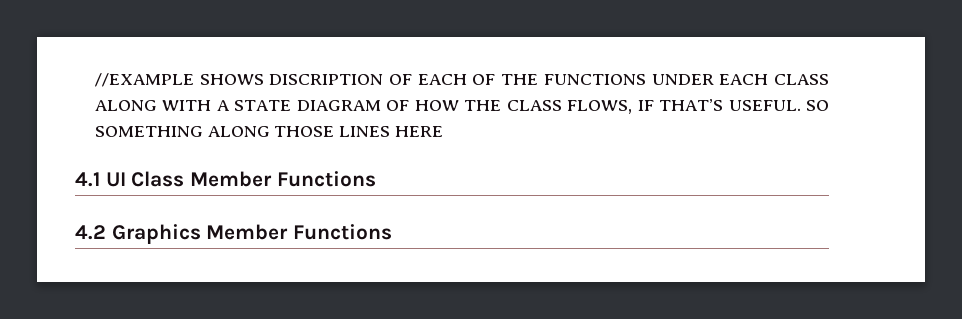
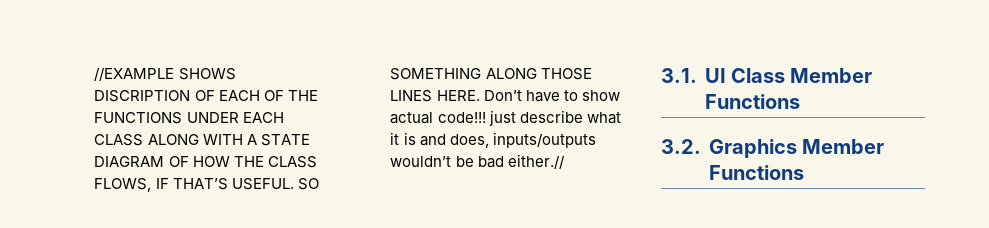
[394,126,443,137] [75,172,100,187] HERE // 4.1 -> [436,90,620,102] [390,110,621,126] [390,132,596,148] [390,154,565,169] [661,68,697,83] HERE. Don’t have to show actual code!!! just describe what it is and does, inputs/outputs wouldn’t be bad either.// // 3.1.
[75,225,106,240] 4.2 -> [661,139,701,154] 3.2.

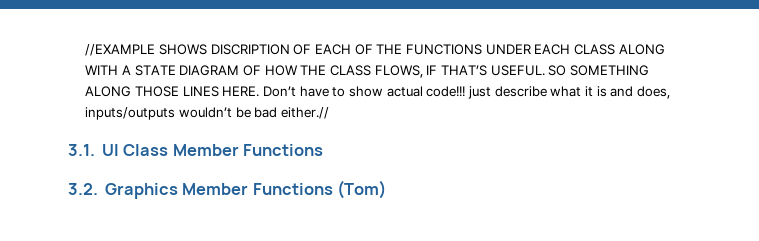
(804, 172) none -> [337,180,387,199] (Tom)

